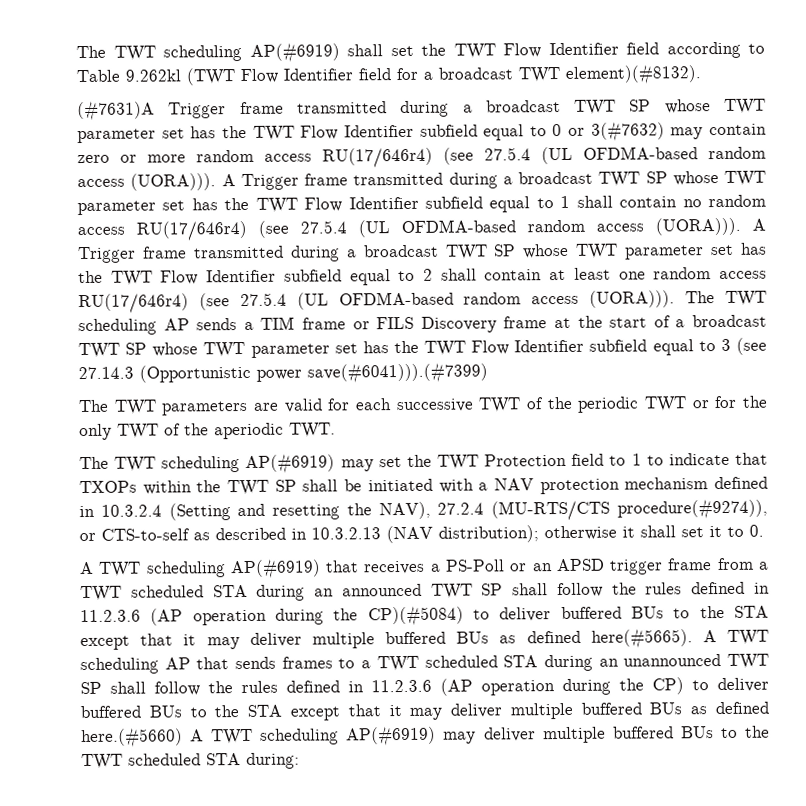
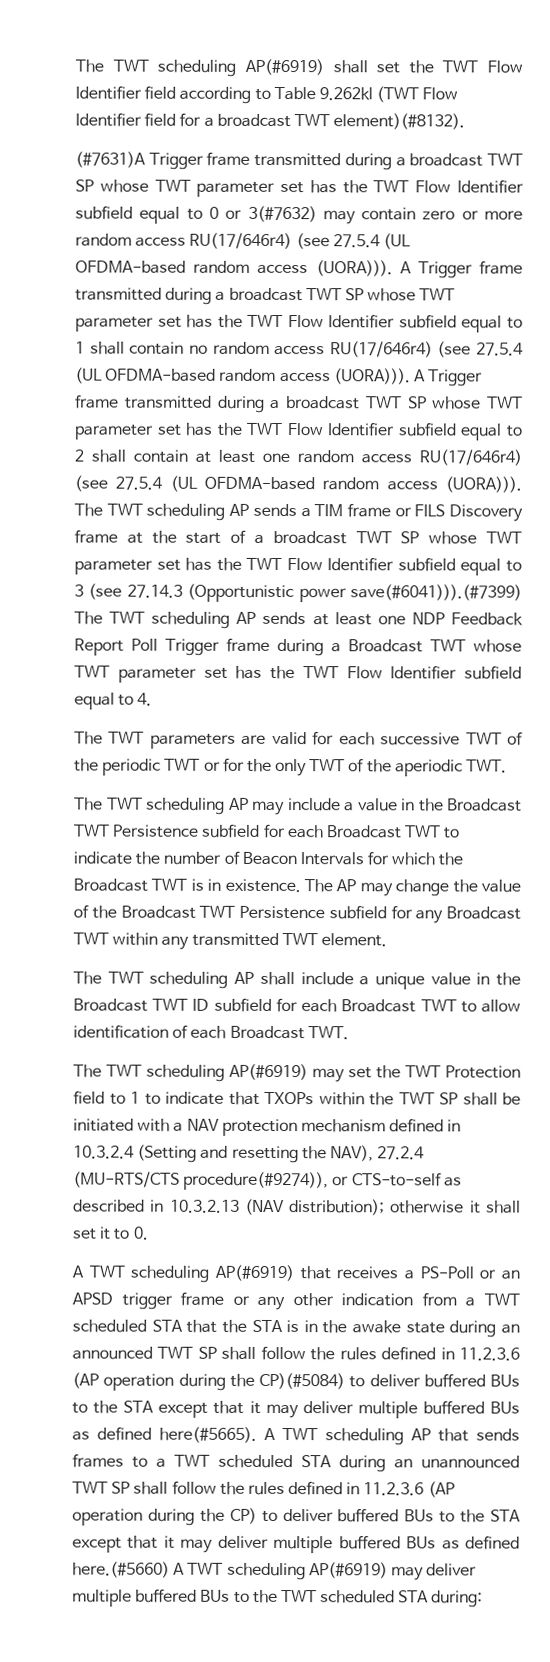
(488, 373) none -> [74,611,523,629] [74,637,522,657] [74,665,522,683] [74,692,153,710] The TWT scheduling AP sends at least one NDP Feedback Report Poll Trigger frame during a Broadcast TWT whose TWT parameter set has the TWT Flow Identifier subfield equal to 4.
(336, 430) none -> [74,797,522,816] [73,823,461,839] [73,850,464,866] [73,878,521,897] [73,904,521,924] [73,932,387,950] [73,971,521,990] [73,997,521,1013] [73,1024,349,1040] // The TWT scheduling AP may include a value in the Broadcast TWT Persistence subfield for each Broadcast TWT to indicate the number of Beacon Intervals for which the Broadcast TWT is in existence. The AP may change the value of the Broadcast TWT Persistence subfield for any Broadcast TWT within any transmitted TWT element. // The TWT scheduling AP shall include a unique value in the Broadcast TWT ID subfield for each Broadcast TWT to allow identification of each Broadcast TWT.
(713, 564) none -> [232,1293,414,1311] or any other indication
(248, 591) none -> [186,1319,445,1334] that the STA is in the awake state

